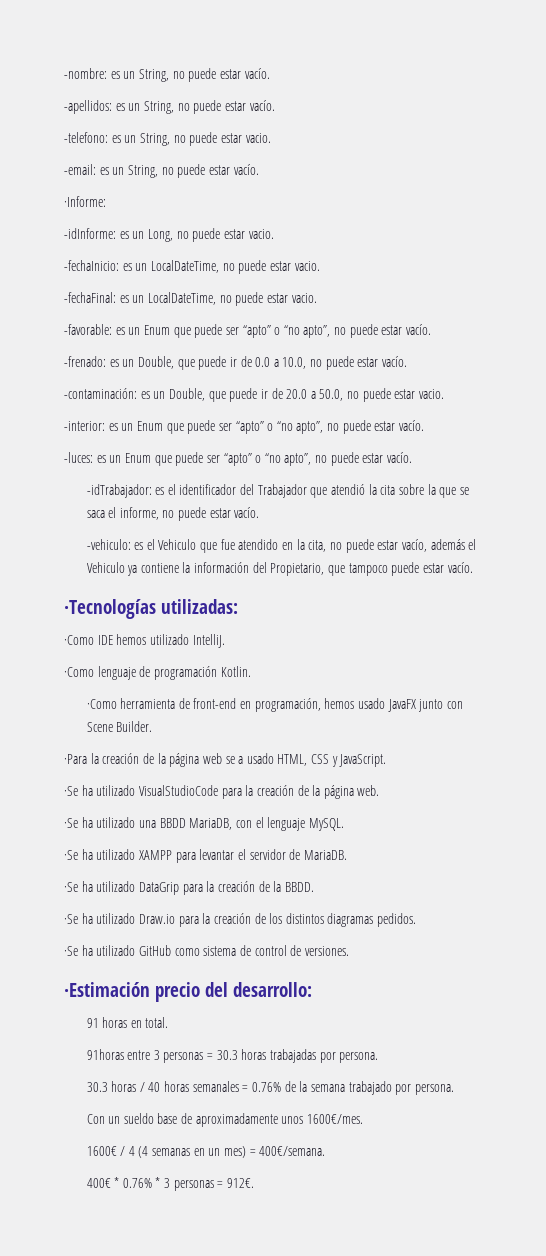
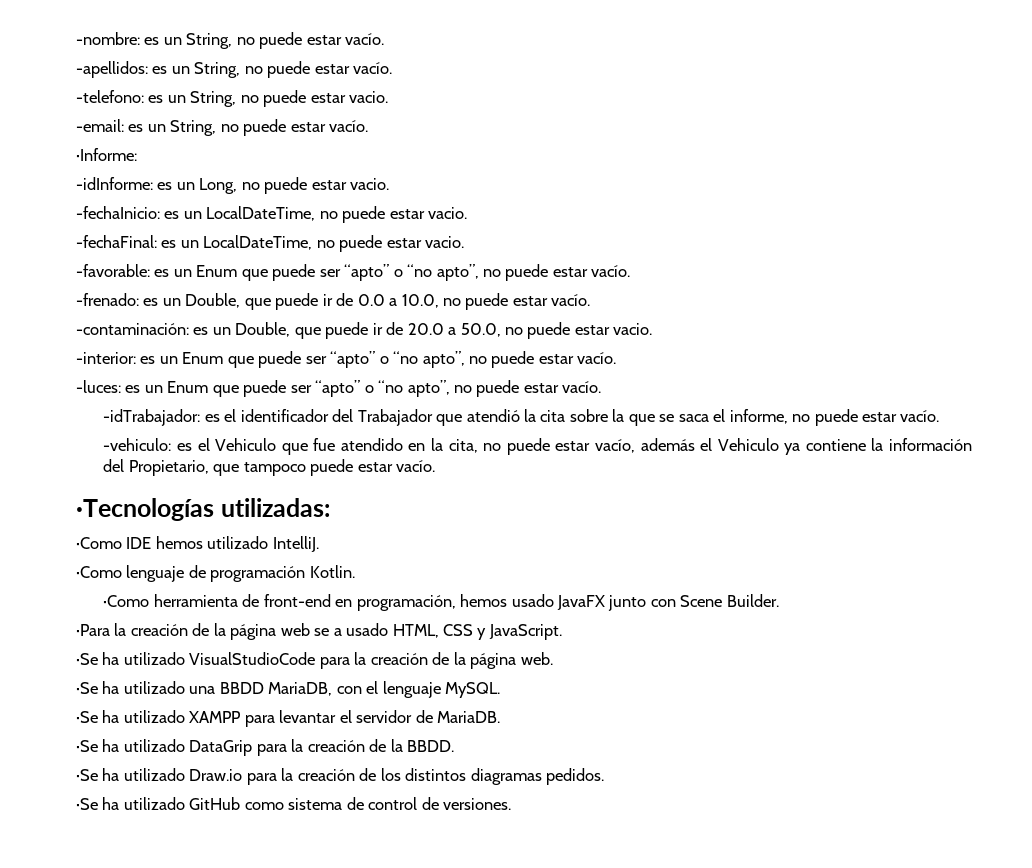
[64,982,313,1002] [86,1017,169,1028] [86,1049,379,1063] [86,1081,454,1095] [86,1113,364,1127] [86,1146,326,1158] [86,1177,255,1191] // ·Estimación precio del desarrollo: // 91 horas en total. // 91horas entre 3 personas = 30.3 horas trabajadas por persona. // 30.3 horas / 40 horas semanales = 0.76% de la semana trabajado por persona. // Con un sueldo base de aproximadamente unos 1600€/mes. // 1600€ / 4 (4 semanas en un mes) = 400€/semana. // 400€ * 0.76% * 3 personas = 912€. -> (512, 804) none

